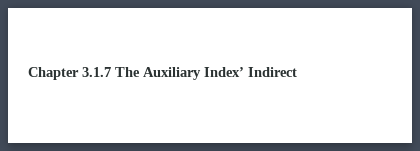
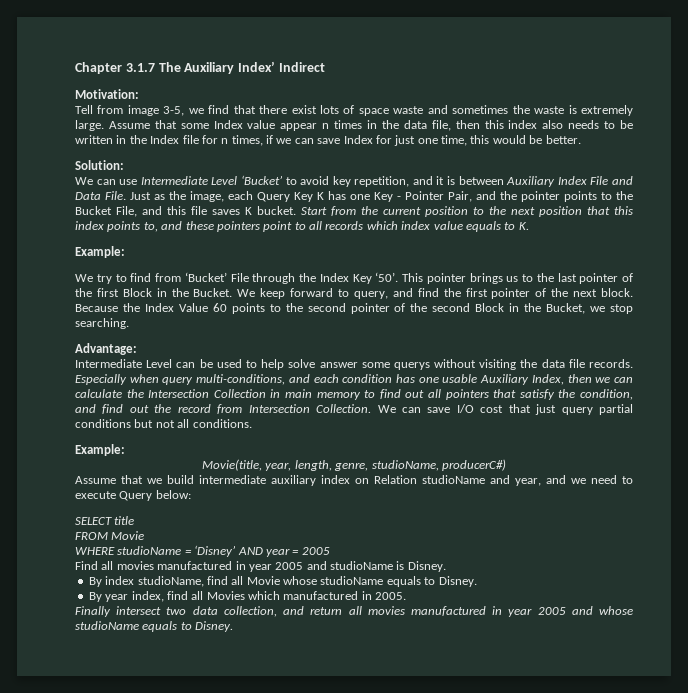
(297, 72) none -> [75,89,139,99] [75,105,634,116] [75,120,633,131] [75,135,581,146] [75,160,124,170] [75,175,633,187] [75,191,633,202] [75,206,633,217] [75,221,529,232] [75,246,125,258] [75,272,633,284] [75,288,633,299] [75,303,634,314] [75,318,129,329] [75,343,137,355] [75,359,633,370] [75,374,633,385] [75,389,634,400] [75,404,633,415] [75,419,252,428] [75,444,125,456] [202,459,506,471] [75,475,633,486] [75,490,191,501] [75,516,135,525] [75,531,145,540] [75,545,330,557] [75,561,446,572] [88,576,477,587] [88,591,407,602] [75,606,634,617] [75,621,234,632] // Motivation: // Tell from image 3-5, we find that there exist lots of space waste and sometimes the waste is extremely large. Assume that some Index value appear n times in the data file, then this index also needs to be written in the Index file for n times, if we can save Index for just one time, this would be better. // Solution: // We can use Intermediate Level ‘Bucket’ to avoid key repetition, and it is between Auxiliary Index File and Data File. Just as the image, each Query Key K has one Key - Pointer Pair, and the pointer points to the Bucket File, and this file saves K bucket. Start from the current position to the next position that this index points to, and these pointers point to all records which index value equals to K. // Example: // We try to find from ‘Bucket’ File through the Index Key ‘50’. This pointer brings us to the last pointer of the first Block in the Bucket. We keep forward to query, and find the first pointer of the next block. Because the Index Value 60 points to the second pointer of the second Block in the Bucket, we stop searching. // Advantage: // Intermediate Level can be used to help solve answer some querys without visiting the data file records. Especially when query multi-conditions, and each condition has one usable Auxiliary Index, then we can calculate the Intersection Collection in main memory to find out all pointers that satisfy the condition, and find out the record from Intersection Collection. We can save I/O cost that just query partial conditions but not all conditions. // Example: // Movie(title, year, length, genre, studioName, producerC#) // Assume that we build intermediate auxiliary index on Relation studioName and year, and we need to execute Query below: // SELECT title // FROM Movie // WHERE studioName = ‘Disney’ AND year = 2005 // Find all movies manufactured in year 2005 and studioName is Disney. // By index studioName, find all Movie whose studioName equals to Disney. // By year index, find all Movies which manufactured in 2005. // Finally intersect two data collection, and return all movies manufactured in year 2005 and whose studioName equals to Disney.

